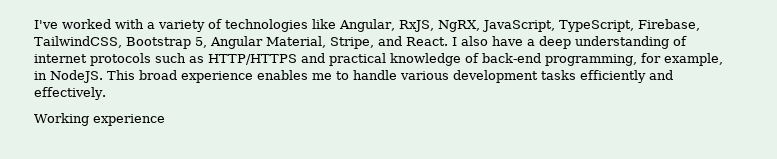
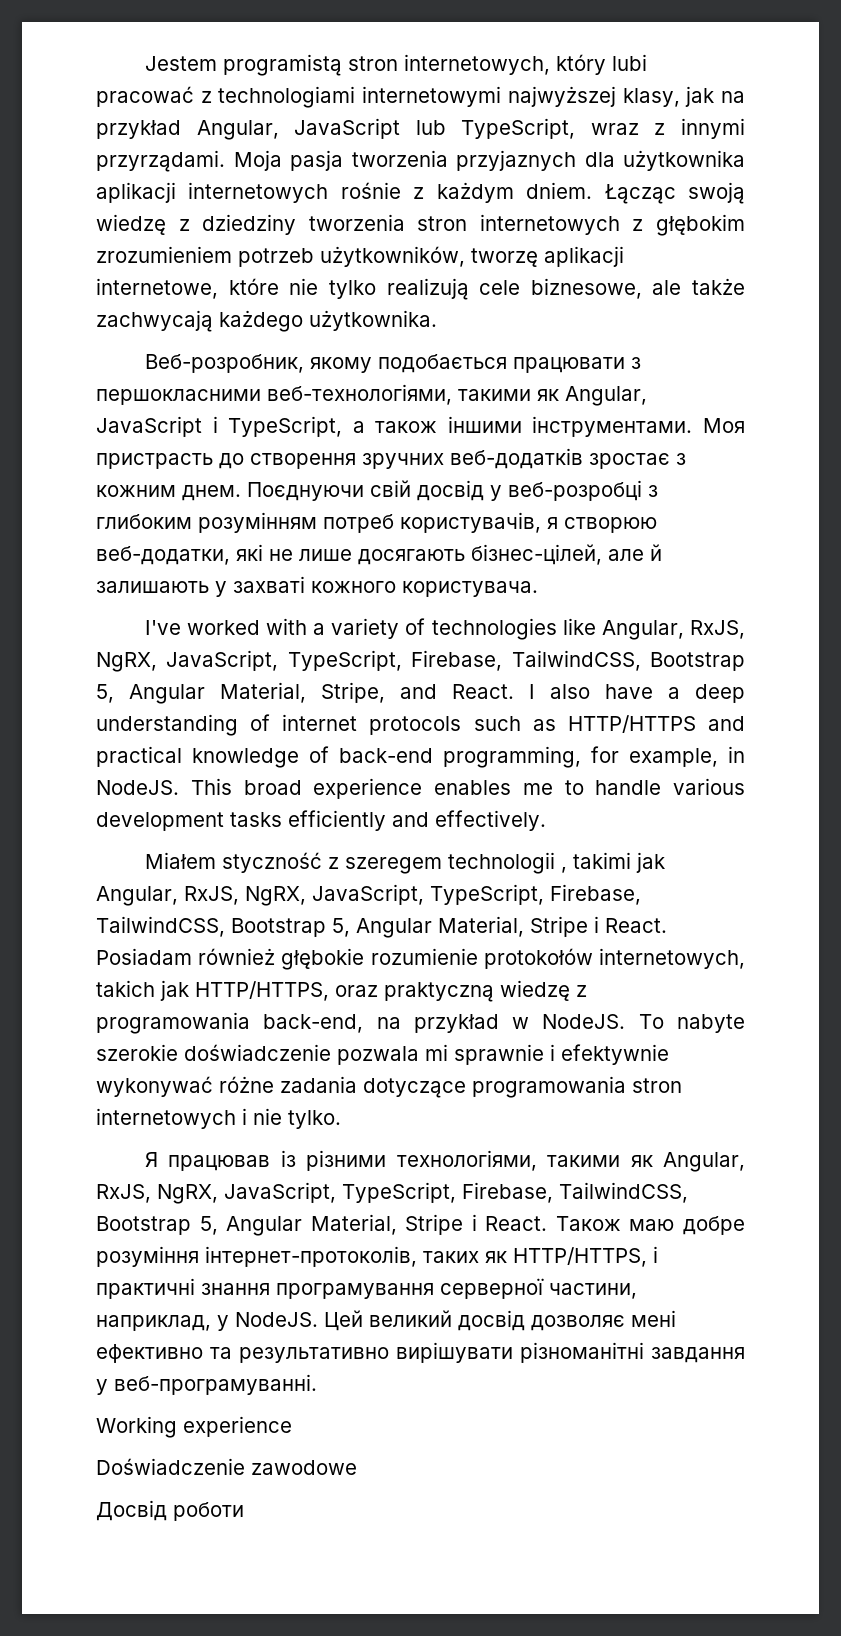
(34, 24) none -> [144,54,647,76] [96,86,745,108] [96,118,745,140] [96,150,745,172] [96,182,746,204] [96,214,745,236] [96,246,624,267] [96,278,745,300] [96,310,437,332] [144,354,641,373] [96,384,647,406] [96,416,745,437] [96,448,686,469] [96,480,658,501] [96,512,657,533] [96,544,662,565] [96,576,538,597] Jestem programistą stron internetowych, który lubi pracować z technologiami internetowymi najwyższej klasy, jak na przykład Angular, JavaScript lub TypeScript, wraz z innymi przyrządami. Moja pasja tworzenia przyjaznych dla użytkownika aplikacji internetowych rośnie z każdym dniem. Łącząc swoją wiedzę z dziedziny tworzenia stron internetowych z głębokim zrozumieniem potrzeb użytkowników, tworzę aplikacji internetowe, które nie tylko realizują cele biznesowe, ale także zachwycają każdego użytkownika. // Веб-розробник, якому подобається працювати з першокласними веб-технологіями, такими як Angular, JavaScript і TypeScript, а також іншими інструментами. Моя пристрасть до створення зручних веб-додатків зростає з кожним днем. Поєднуючи свій досвід у веб-розробці з глибоким розумінням потреб користувачів, я створюю веб-додатки, які не лише досягають бізнес-цілей, але й залишають у захваті кожного користувача. //
[34,113,165,126] Working experience -> [144,852,665,874] [96,884,641,906] [96,916,667,938] [96,948,745,970] [96,980,587,1002] [96,1012,745,1034] [96,1044,669,1065] [96,1076,682,1098] [96,1108,341,1129] [144,1150,745,1172] [96,1182,688,1204] [96,1214,745,1236] [96,1246,658,1267] [96,1278,637,1299] [96,1310,676,1331] [96,1342,745,1363] [96,1374,317,1395] [96,1416,292,1438] [96,1458,357,1475] [96,1500,244,1521] Miałem styczność z szeregem technologii , takimi jak Angular, RxJS, NgRX, JavaScript, TypeScript, Firebase, TailwindCSS, Bootstrap 5, Angular Material, Stripe i React. Posiadam również głębokie rozumienie protokołów internetowych, takich jak HTTP/HTTPS, oraz praktyczną wiedzę z programowania back-end, na przykład w NodeJS. To nabyte szerokie doświadczenie pozwala mi sprawnie i efektywnie wykonywać różne zadania dotyczące programowania stron internetowych i nie tylko. // Я працював із різними технологіями, такими як Angular, RxJS, NgRX, JavaScript, TypeScript, Firebase, TailwindCSS, Bootstrap 5, Angular Material, Stripe і React. Також маю добре розуміння інтернет-протоколів, таких як HTTP/HTTPS, і практичні знання програмування серверної частини, наприклад, у NodeJS. Цей великий досвід дозволяє мені ефективно та результативно вирішувати різноманітні завдання у веб-програмуванні. // Working experience // Doświadczenie zawodowe // Досвід роботи

